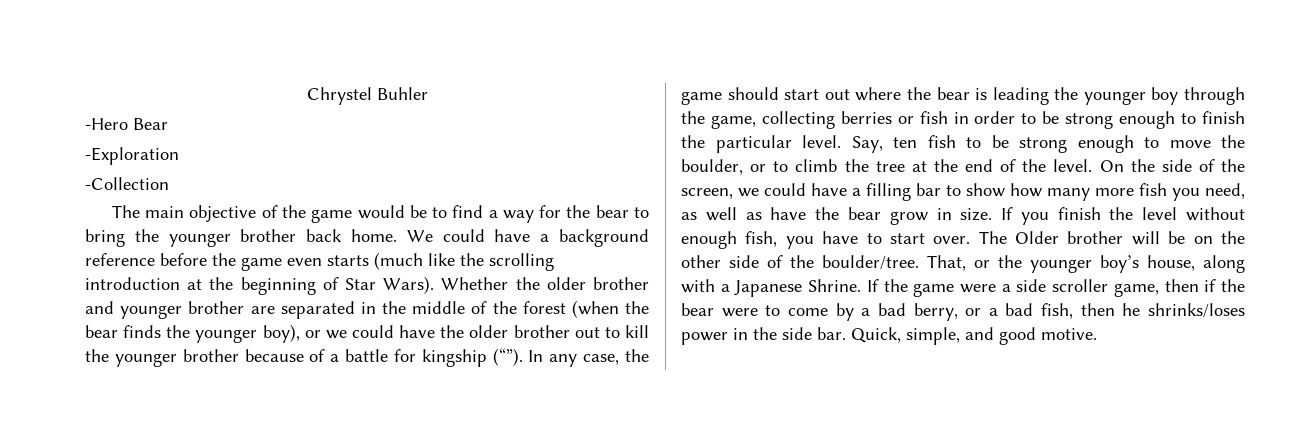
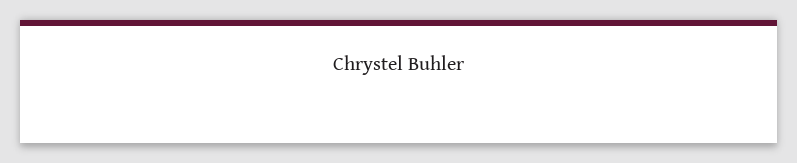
[85,118,168,130] [85,147,179,165] [85,177,169,190] [111,205,649,223] [85,229,650,247] [85,252,554,271] [85,276,649,295] [85,300,650,319] [85,324,649,343] [85,348,649,367] [681,87,1245,105] [681,111,1245,129] [681,135,1245,153] [681,159,1245,175] [681,183,1245,201] [681,207,1245,225] [681,231,1245,249] [681,255,1245,273] [681,279,1245,297] [681,303,1246,321] [681,327,1097,345] // -Hero Bear // -Exploration // -Collection // The main objective of the game would be to find a way for the bear to bring the younger brother back home. We could have a background reference before the game even starts (much like the scrolling introduction at the beginning of Star Wars). Whether the older brother and younger brother are separated in the middle of the forest (when the bear finds the younger boy), or we could have the older brother out to kill the younger brother because of a battle for kingship (“”). In any case, the game should start out where the bear is leading the younger boy through the game, collecting berries or fish in order to be strong enough to finish the particular level. Say, ten fish to be strong enough to move the boulder, or to climb the tree at the end of the level. On the side of the screen, we could have a filling bar to show how many more fish you need, as well as have the bear grow in size. If you finish the level without enough fish, you have to start over. The Older brother will be on the other side of the boulder/tree. That, or the younger boy’s house, along with a Japanese Shrine. If the game were a side scroller game, then if the bear were to come by a bad berry, or a bad fish, then he shrinks/loses power in the side bar. Quick, simple, and good motive. -> (465, 62) none

